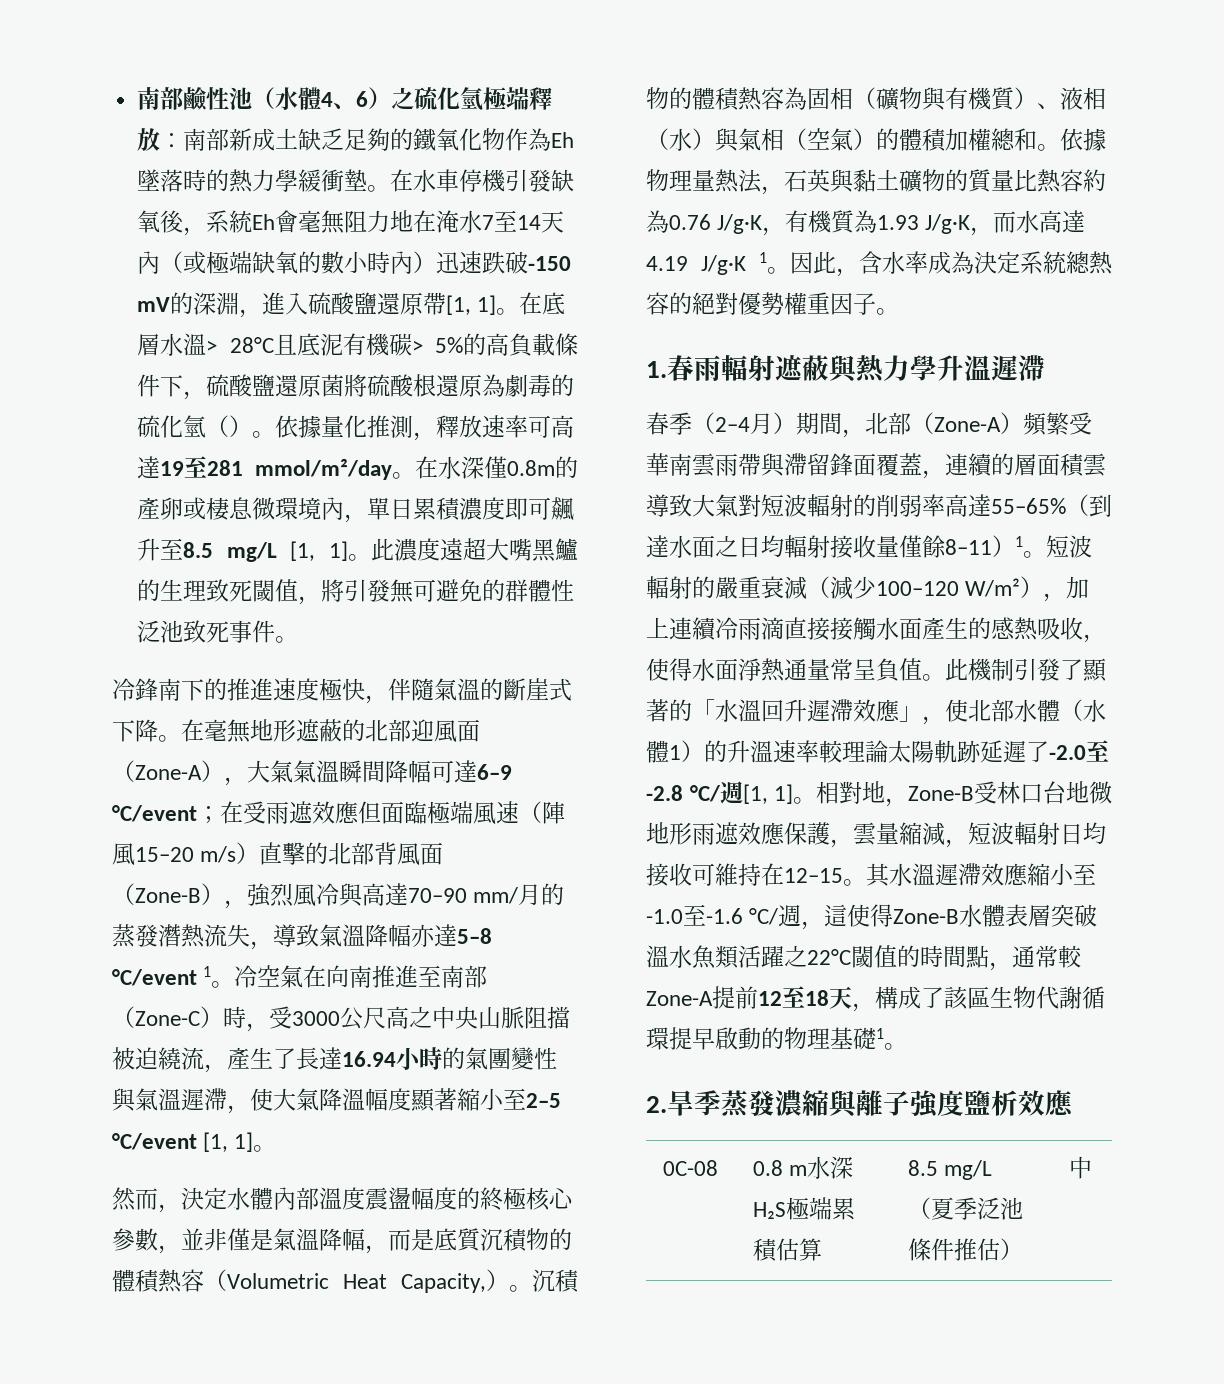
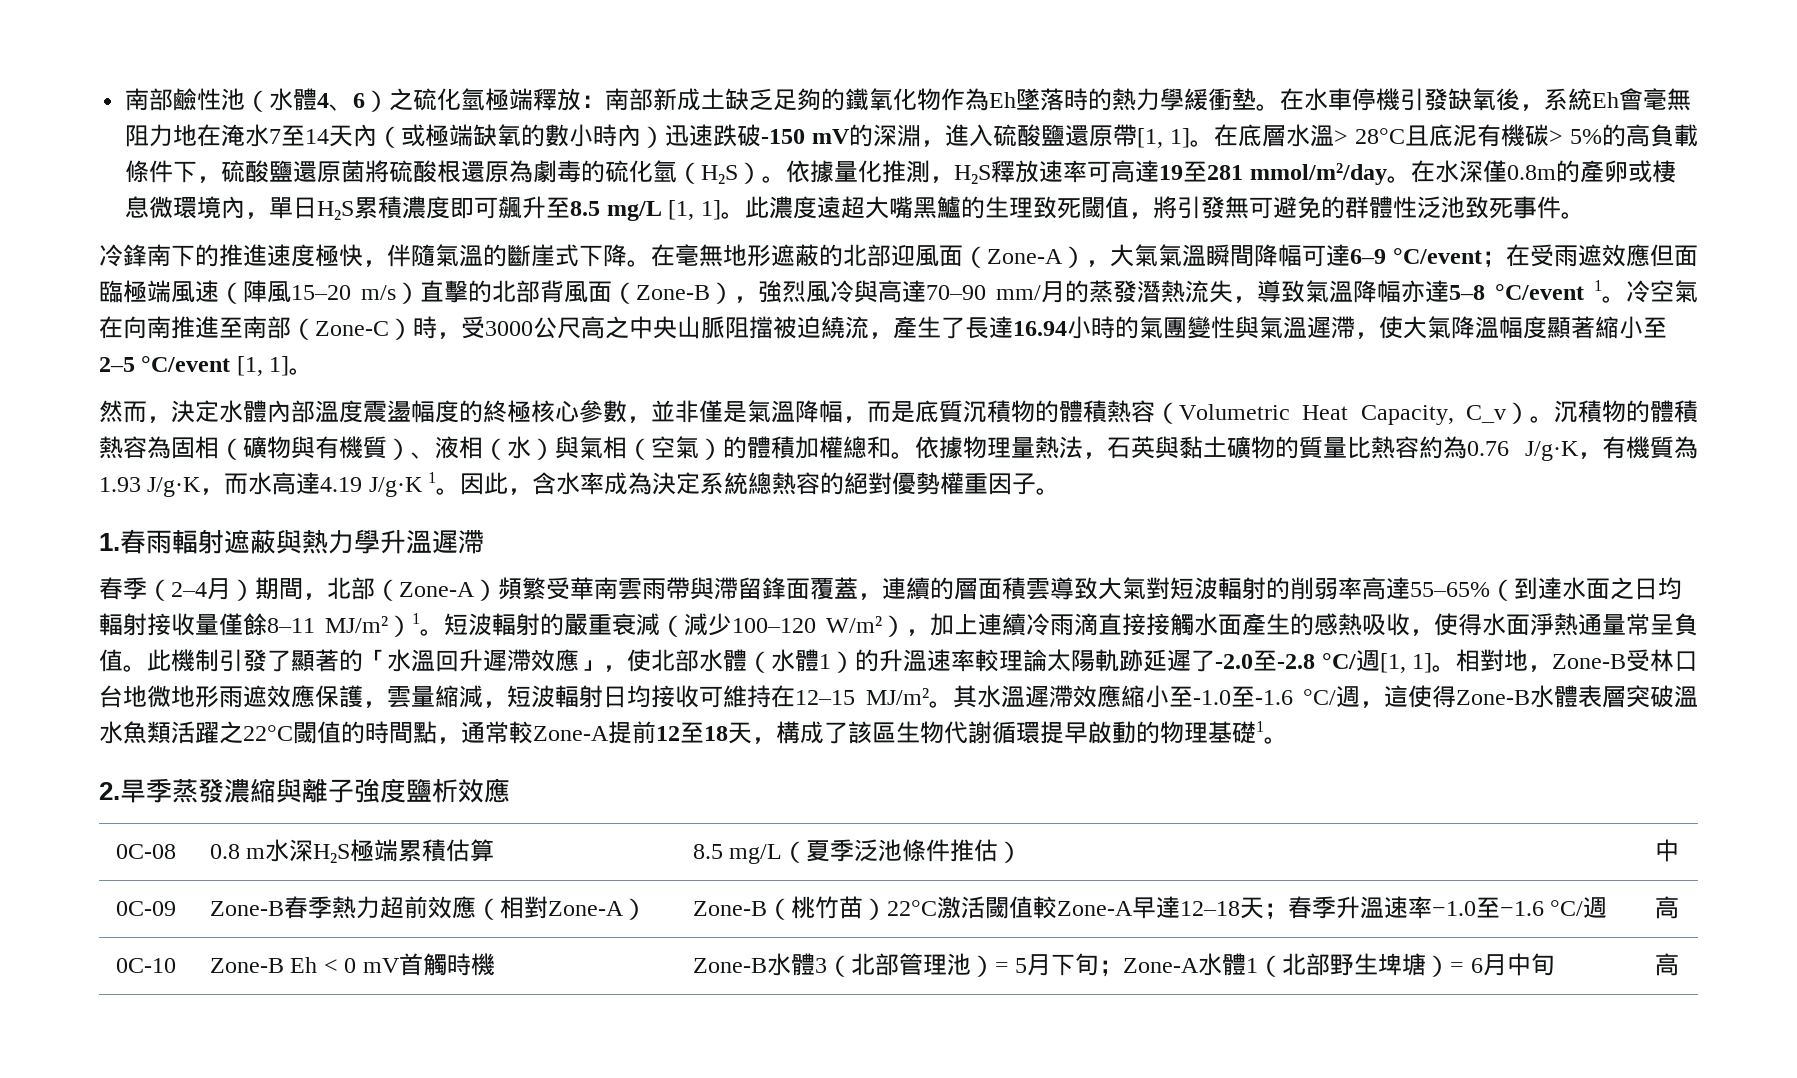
(230, 426) none -> [701,165,739,184] H₂S
(437, 436) none -> [954,165,992,184] H₂S
(414, 509) none -> [317,201,355,220] H₂S
(486, 1283) none -> [1465,405,1506,423] C_v
(992, 547) none -> [325,616,388,633] MJ/m²
(843, 875) none -> [865,688,929,705] MJ/m²
(1093, 1167) none -> [115,901,176,916] [209,896,647,920] [692,896,1608,920] [1654,896,1679,919] [115,958,176,973] [209,953,495,976] [692,953,1555,977] [1654,953,1679,976] // 0C-09 | Zone-B春季熱力超前效應（相對Zone-A） | Zone-B（桃竹苗）22°C激活閾值較Zone-A早達12–18天；春季升溫速率−1.0至−1.6 °C/週 | 高 // 0C-10 | Zone-B Eh < 0 mV首觸時機 | Zone-B水體3（北部管理池）= 5月下旬；Zone-A水體1（北部野生埤塘）= 6月中旬 | 高

